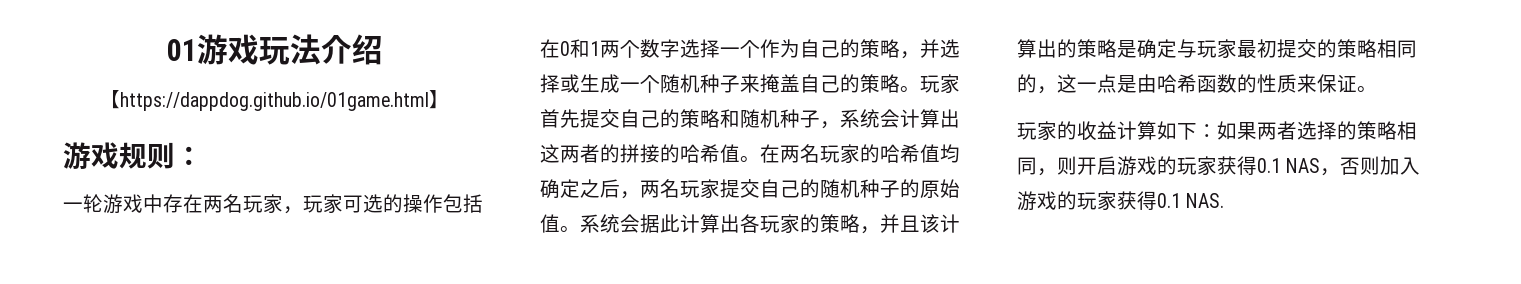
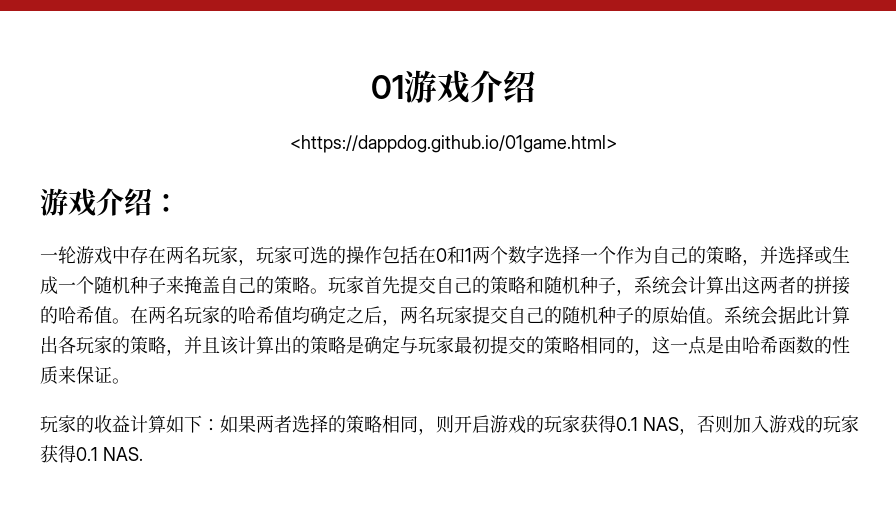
[258,34,321,65] 玩法 -> (470, 87) none
[100,90,449,111] [63,142,175,169] 【https://dappdog.github.io/01game.html】 // 游戏规则 -> [290,135,617,153] [40,188,152,217] <https://dappdog.github.io/01game.html> // 游戏介绍

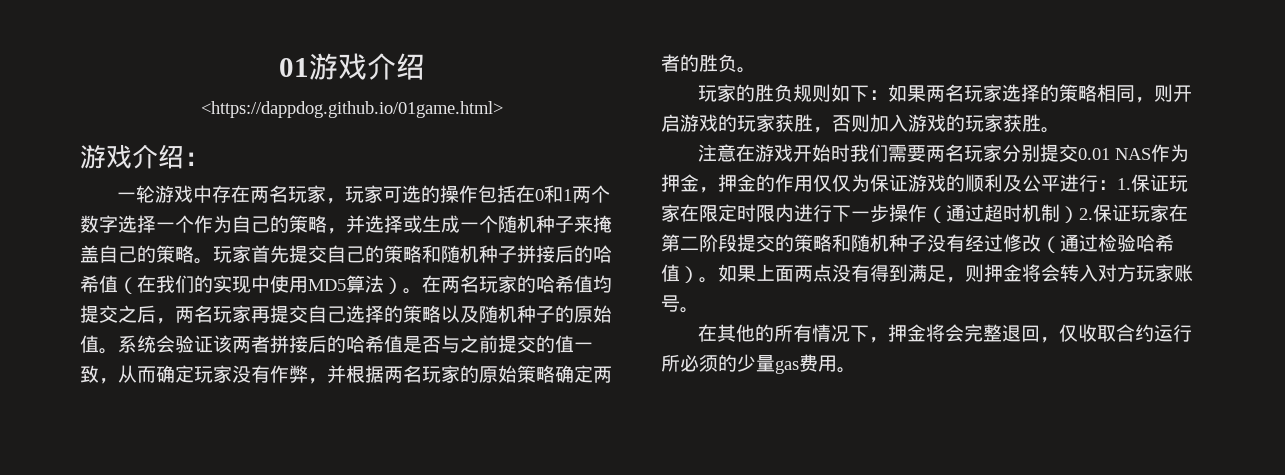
[616,276,850,296] [40,306,112,324] ，系统会计算出这两者的拼接的哈希值 -> [517,245,612,263] [80,275,403,294] 拼接后的哈希值（在我们的实现中使用MD5算法）
[310,305,346,324] 确定 -> [80,305,118,323] 提交
[472,306,562,324] 提交自己的 -> [251,305,479,323] 再提交自己选择的策略以及
[778,306,850,324] [40,335,850,356] [40,366,112,385] 据此计算出各玩家的策略，并且该计算出的策略是确定与玩家最初提交的策略相同的，这一点是由哈希函数的性质来保证 -> [175,335,593,353] [80,365,612,384] [661,54,737,72] 验证该两者拼接后的哈希值是否与之前提交的值一致，从而确定玩家没有作弊，并根据两名玩家的原始策略确定两者的胜负
[94,415,166,433] 收益计算 -> [755,84,832,102] 胜负规则
[274,415,292,433] 者 -> [945,84,1003,102] 名玩家
[598,415,679,433] 得0.1 NAS -> [794,114,813,132] 胜
[58,445,143,463] 得0.1 NAS. -> [1022,114,1060,133] [698,144,1190,162] [661,174,1188,193] [661,204,1188,223] [661,234,1174,253] [661,264,1193,283] [661,295,699,313] [698,324,1193,343] [661,354,856,374] 胜。 // 注意在游戏开始时我们需要两名玩家分别提交0.01 NAS作为押金，押金的作用仅仅为保证游戏的顺利及公平进行：1.保证玩家在限定时限内进行下一步操作（通过超时机制）2.保证玩家在第二阶段提交的策略和随机种子没有经过修改（通过检验哈希值）。如果上面两点没有得到满足，则押金将会转入对方玩家账号。 // 在其他的所有情况下，押金将会完整退回，仅收取合约运行所必须的少量gas费用。

